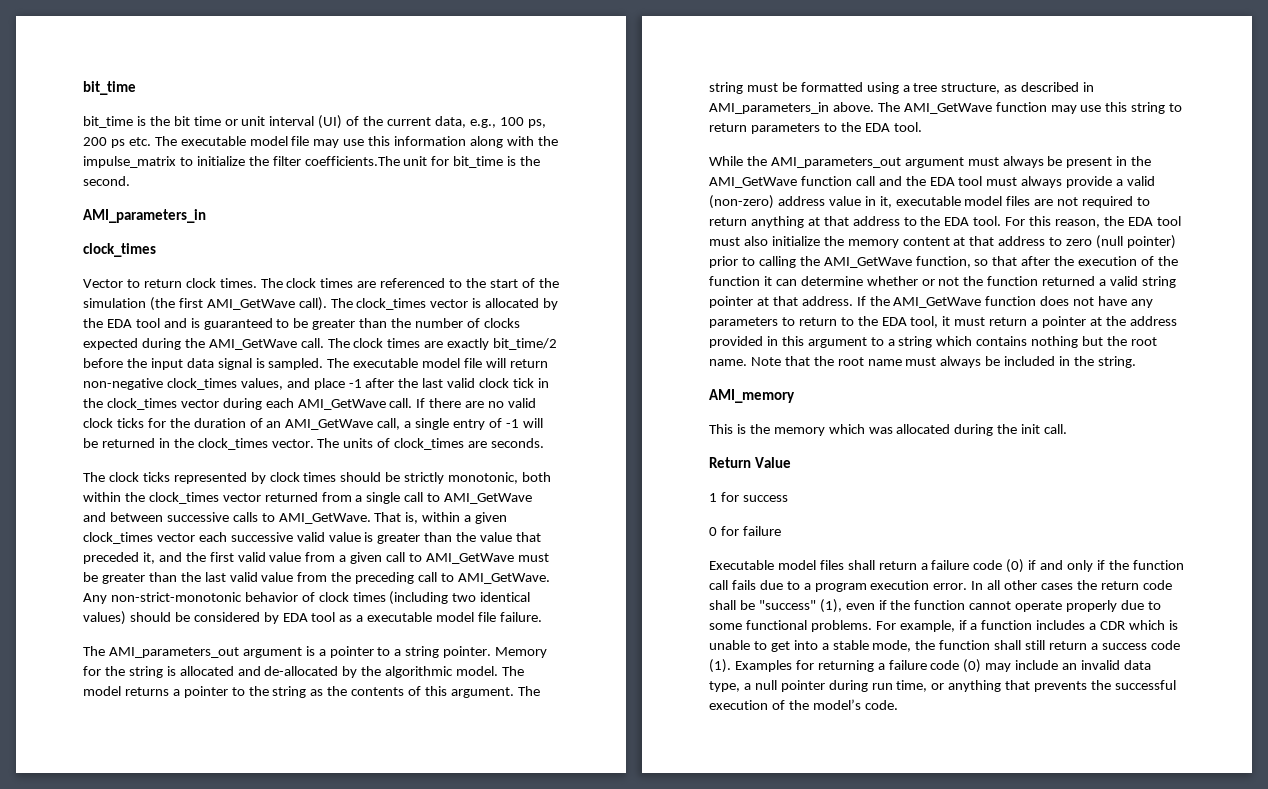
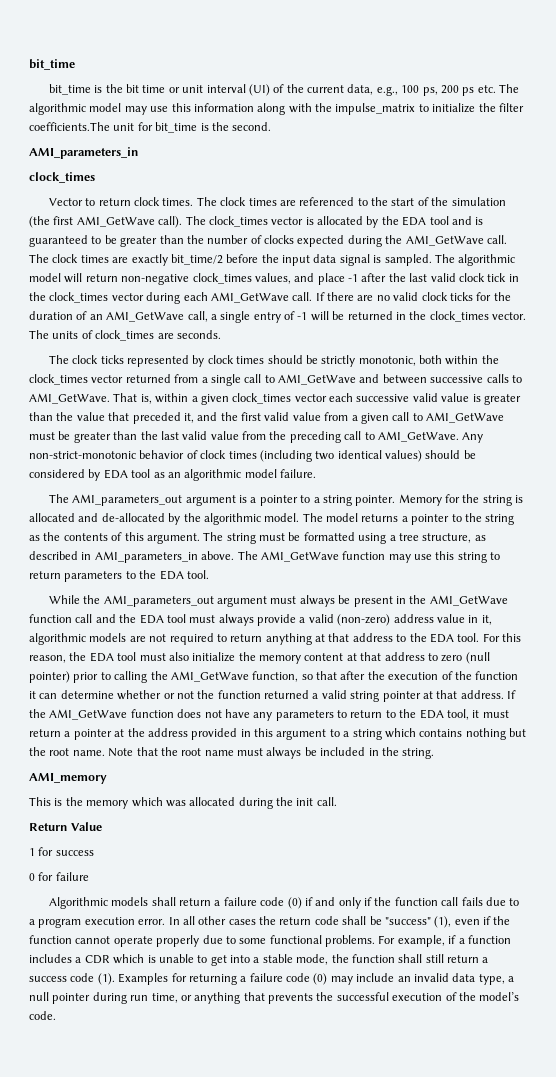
[180,136,310,146] executable model file -> [29,103,122,115] algorithmic model
[353,358,483,368] executable model file -> [458,254,516,266] [29,273,61,282] algorithmic model
[356,612,497,622] a executable model file -> [167,469,277,481] an algorithmic model
[895,196,1031,206] executable model files -> [29,633,127,645] algorithmic models
[709,560,844,570] Executable model files -> [48,897,149,909] Algorithmic models

